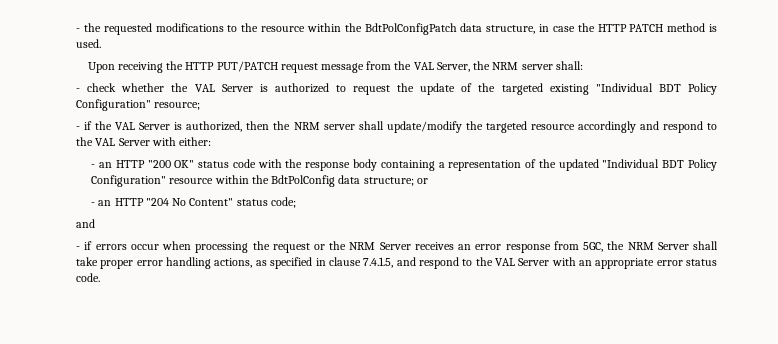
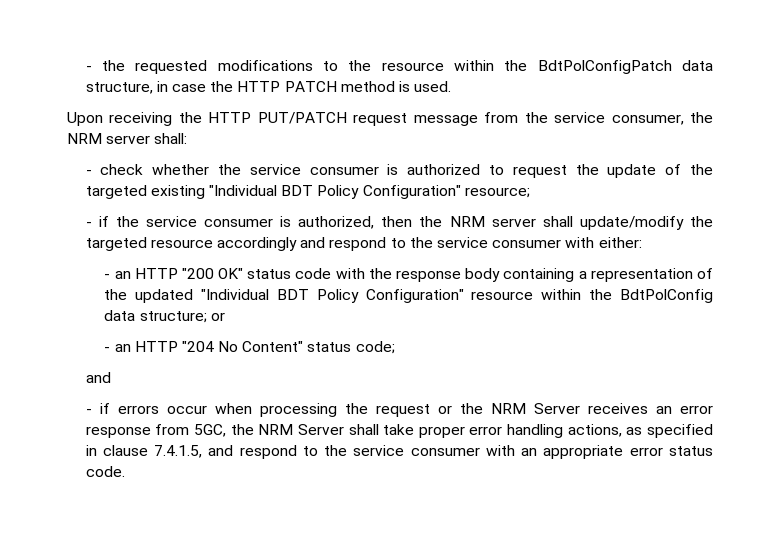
[413,62,470,72] VAL Server, -> [554,112,684,125] service consumer,
[194,84,253,92] VAL Server -> [249,164,379,175] service consumer
[115,122,171,130] VAL Server -> [145,216,274,227] service consumer
[95,138,150,146] VAL Server -> [436,237,562,248] service consumer
[494,258,550,266] VAL Server -> [353,445,480,456] service consumer

